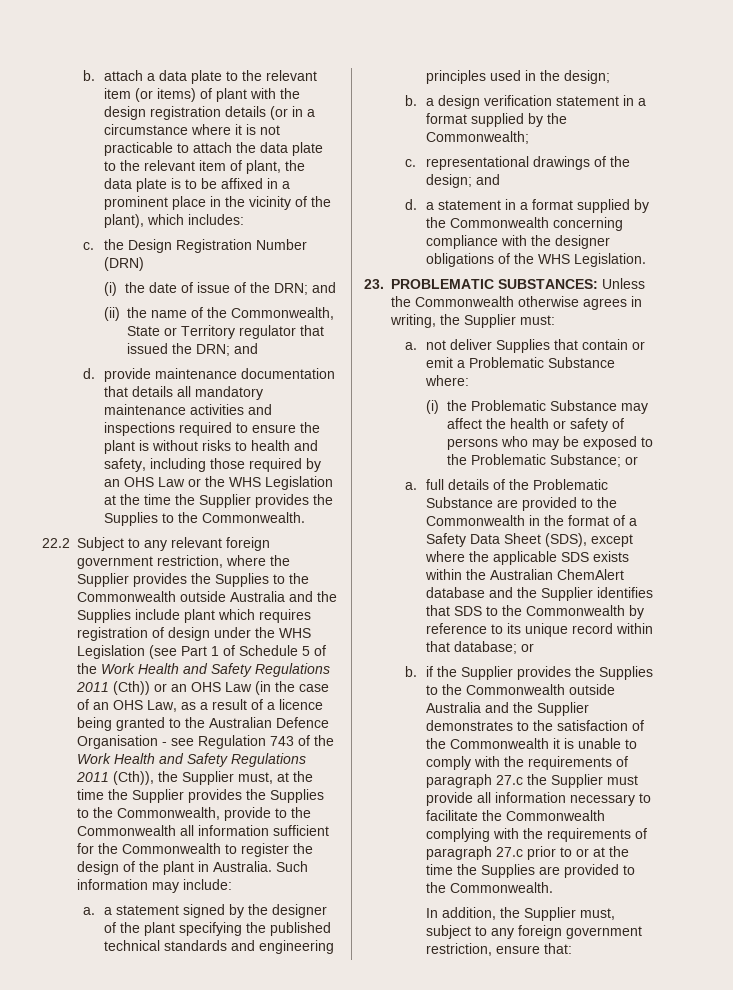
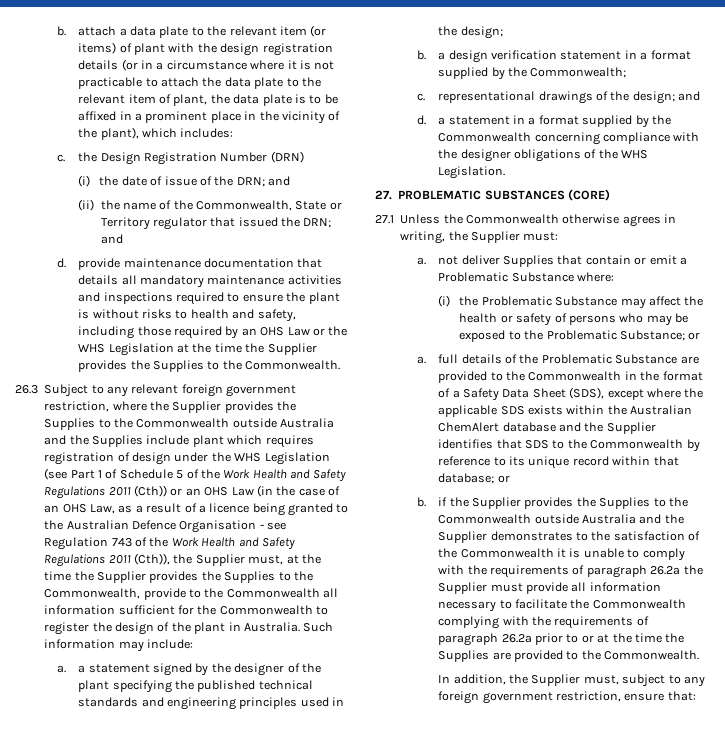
[42,538,70,548] 22.2 -> [15,385,38,394] 26.3
[364,279,598,289] 23. PROBLEMATIC SUBSTANCES: -> [375,189,610,201] [375,215,394,224] 27. PROBLEMATIC SUBSTANCES (CORE) // 27.1
[496,775,524,785] 27.c -> [650,566,681,575] 26.2a
[496,847,524,857] 27.c -> [501,634,532,643] 26.2a

